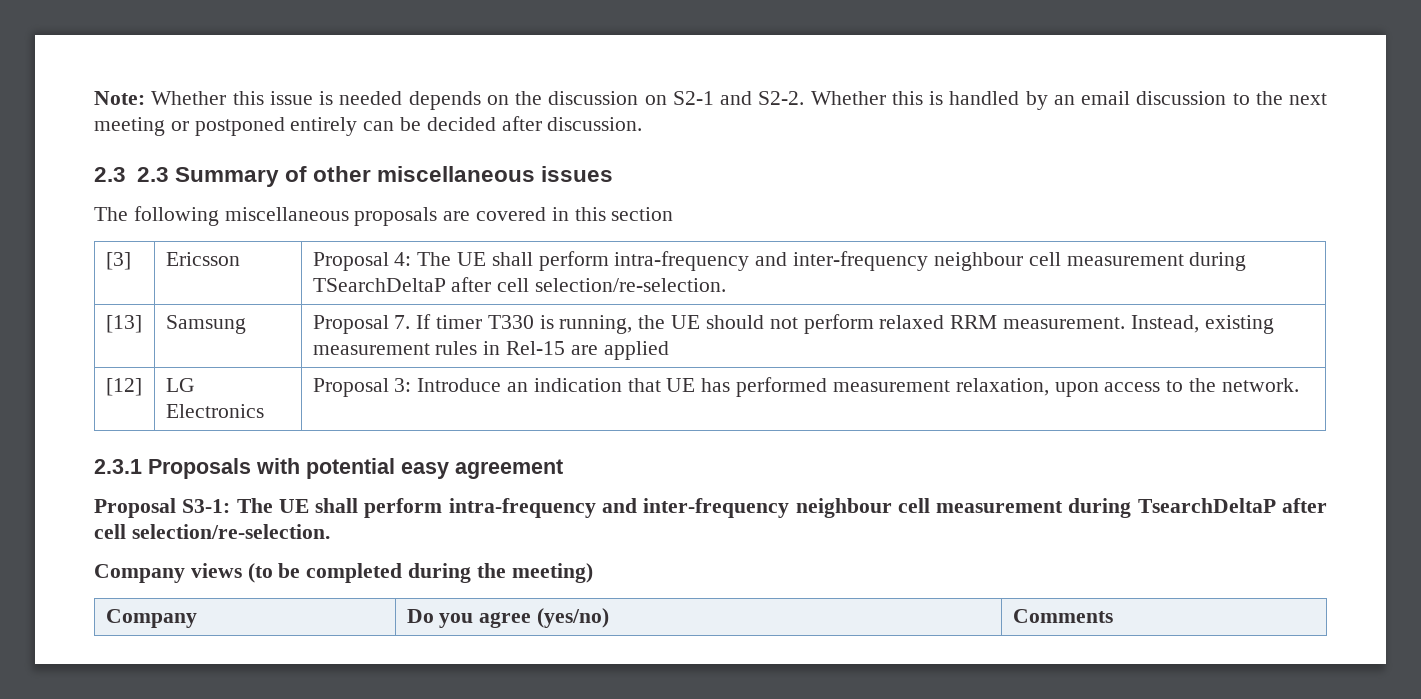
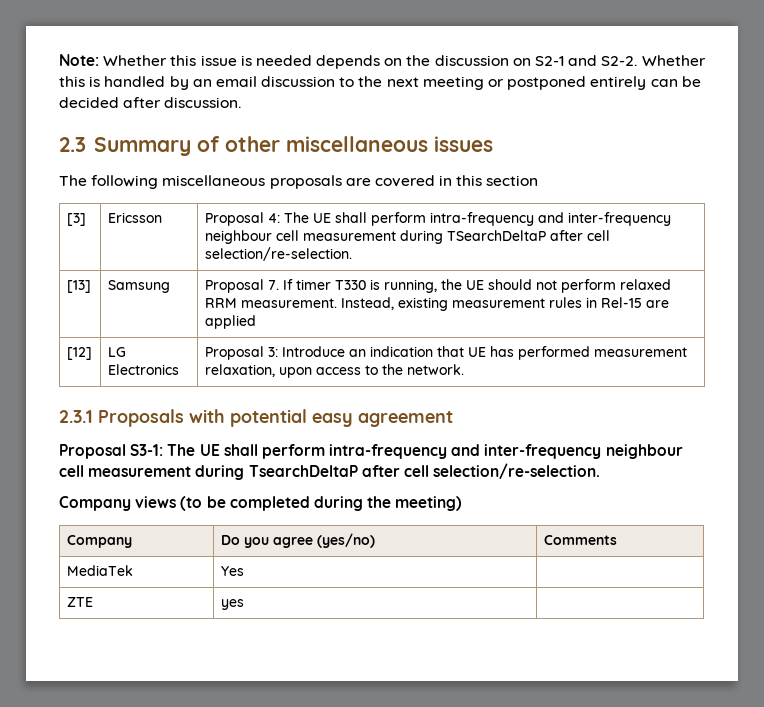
[136,167,169,182] 2.3 -> (86, 144) none
(1113, 616) none -> [66,565,133,576] [220,566,244,576] [66,597,93,607] [220,599,244,610] // MediaTek | Yes | // ZTE | yes |

